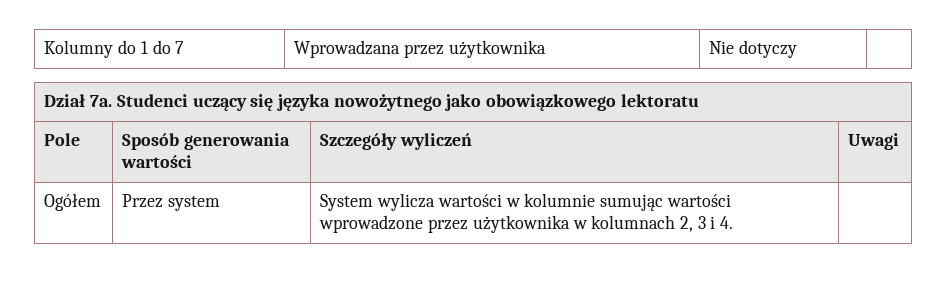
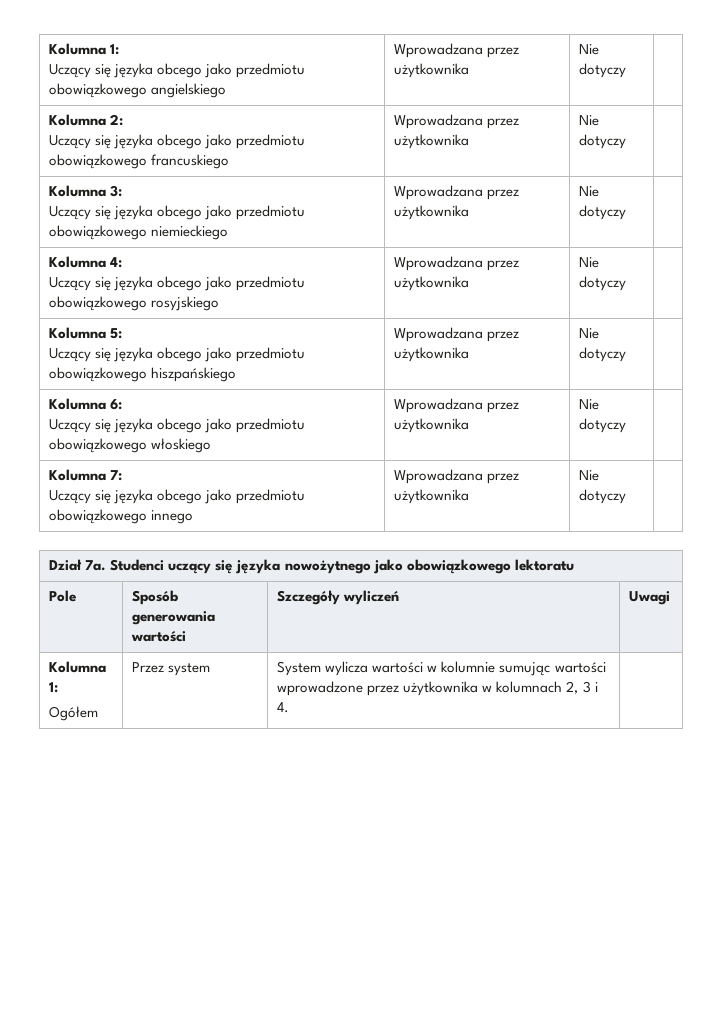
[44,40,185,58] Kolumny do 1 do 7 -> [49,43,120,55] [49,63,306,78] [49,83,227,98] [394,43,520,58] [394,63,470,78] [579,44,600,55] [579,63,627,78] [49,114,124,126] [49,134,306,149] [49,154,230,169] [394,114,520,129] [394,134,470,149] [579,115,600,126] [579,134,627,149] [49,185,123,197] [49,205,306,220] [49,225,229,240] [394,185,520,200] [394,205,470,220] [579,186,600,197] [579,205,627,220] [49,256,123,268] [49,276,306,291] [49,296,220,311] [394,256,520,271] [394,276,470,291] [579,257,600,268] [579,276,627,291] [49,327,123,339] [49,347,306,362] [49,367,237,382] [394,327,520,342] [394,347,470,362] [579,328,600,339] [579,347,627,362] [49,398,123,410] [49,418,306,433] [49,438,212,453] [394,398,520,413] [394,418,470,433] [579,399,600,410] [579,418,627,433] [49,469,123,481] [49,489,306,504] [49,509,194,524] Kolumna 1: // Uczący się języka obcego jako przedmiotu obowiązkowego angielskiego | Wprowadzana przez użytkownika | Nie dotyczy | // Kolumna 2: // Uczący się języka obcego jako przedmiotu obowiązkowego francuskiego | Wprowadzana przez użytkownika | Nie dotyczy | // Kolumna 3: // Uczący się języka obcego jako przedmiotu obowiązkowego niemieckiego | Wprowadzana przez użytkownika | Nie dotyczy | // Kolumna 4: // Uczący się języka obcego jako przedmiotu obowiązkowego rosyjskiego | Wprowadzana przez użytkownika | Nie dotyczy | // Kolumna 5: // Uczący się języka obcego jako przedmiotu obowiązkowego hiszpańskiego | Wprowadzana przez użytkownika | Nie dotyczy | // Kolumna 6: // Uczący się języka obcego jako przedmiotu obowiązkowego włoskiego | Wprowadzana przez użytkownika | Nie dotyczy | // Kolumna 7: // Uczący się języka obcego jako przedmiotu obowiązkowego innego
(900, 141) none -> [49,661,107,673] [49,682,59,693] Kolumna 1: //

